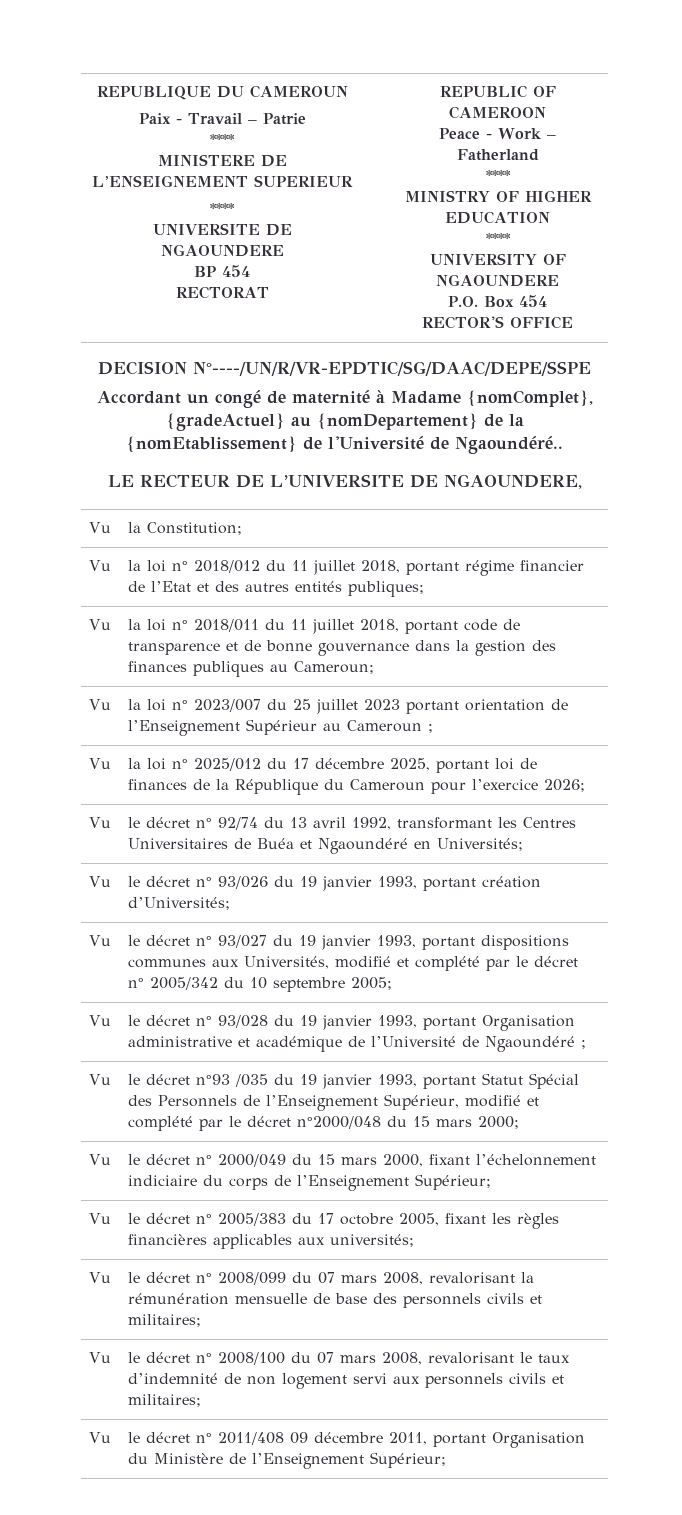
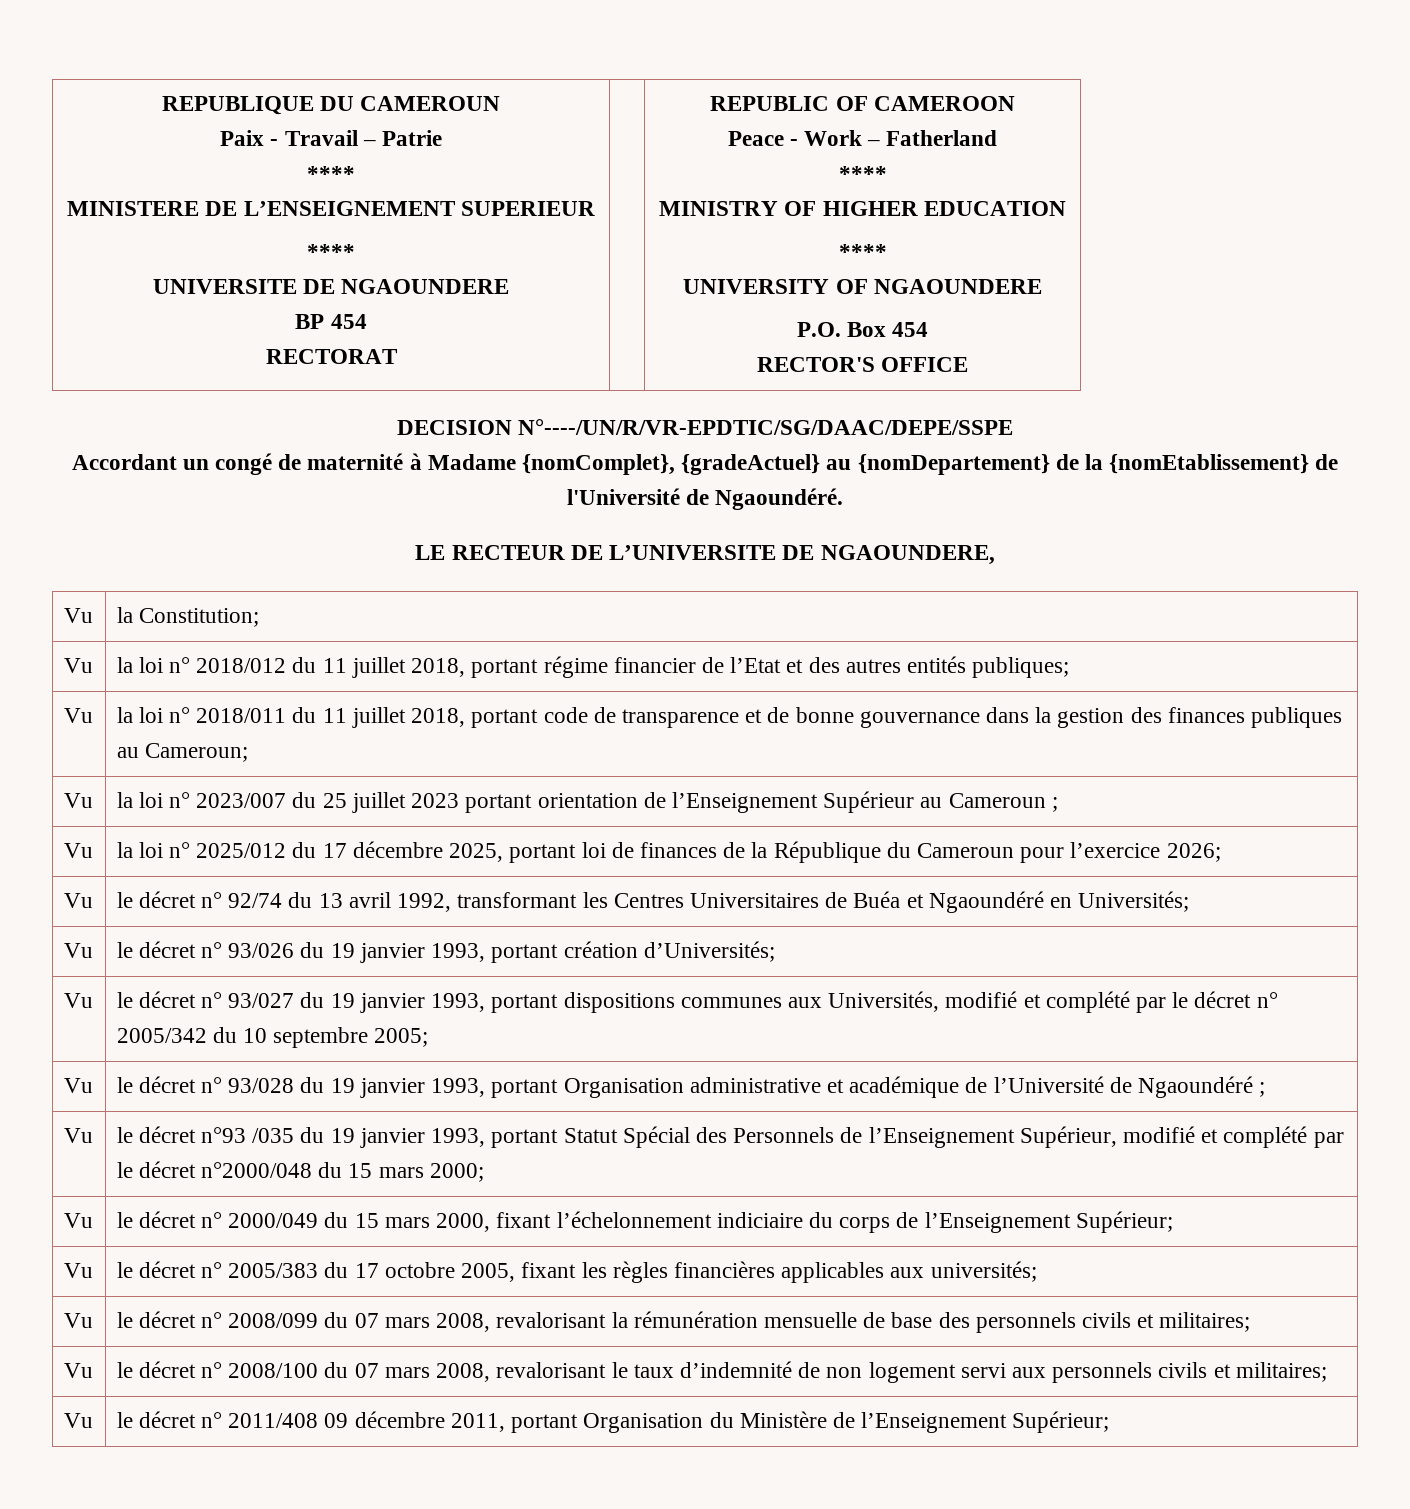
[455,436,563,454] Ngaoundéré.. -> [715,488,844,510] Ngaoundéré.

